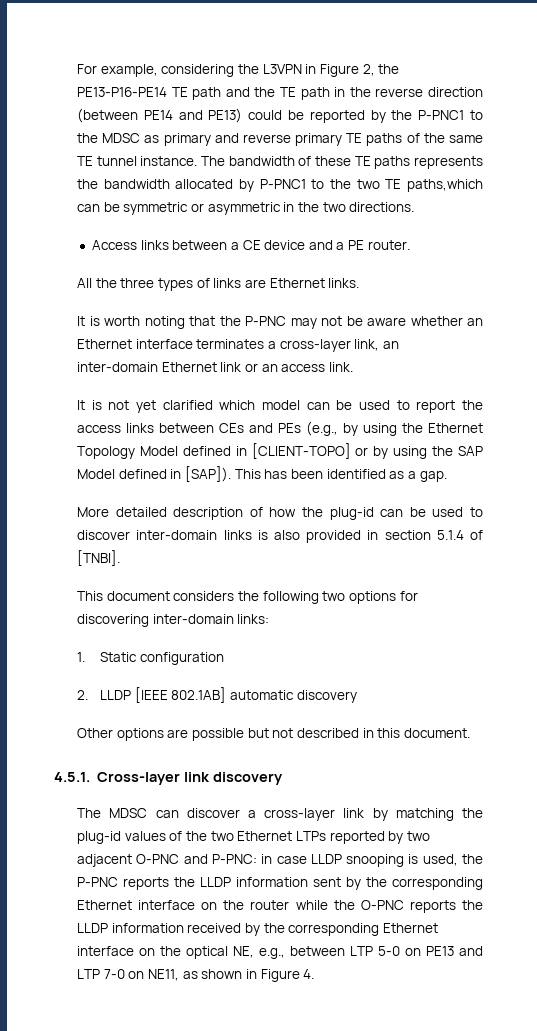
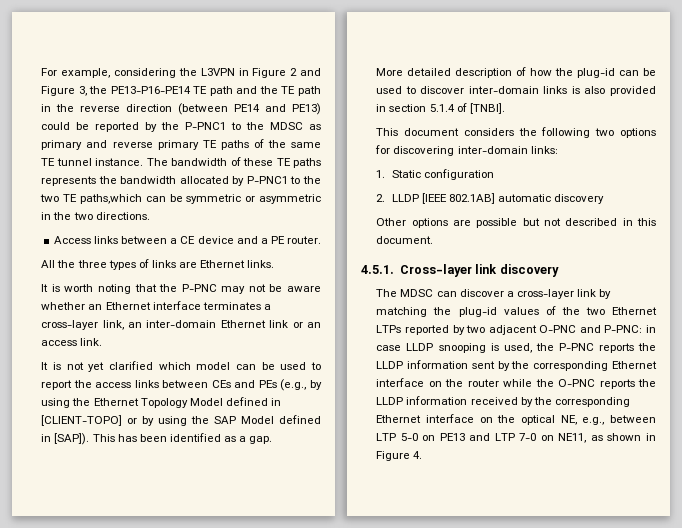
[362,64,375,76] 2, -> [290,68,321,76] [41,86,87,96] 2 and Figure 3,

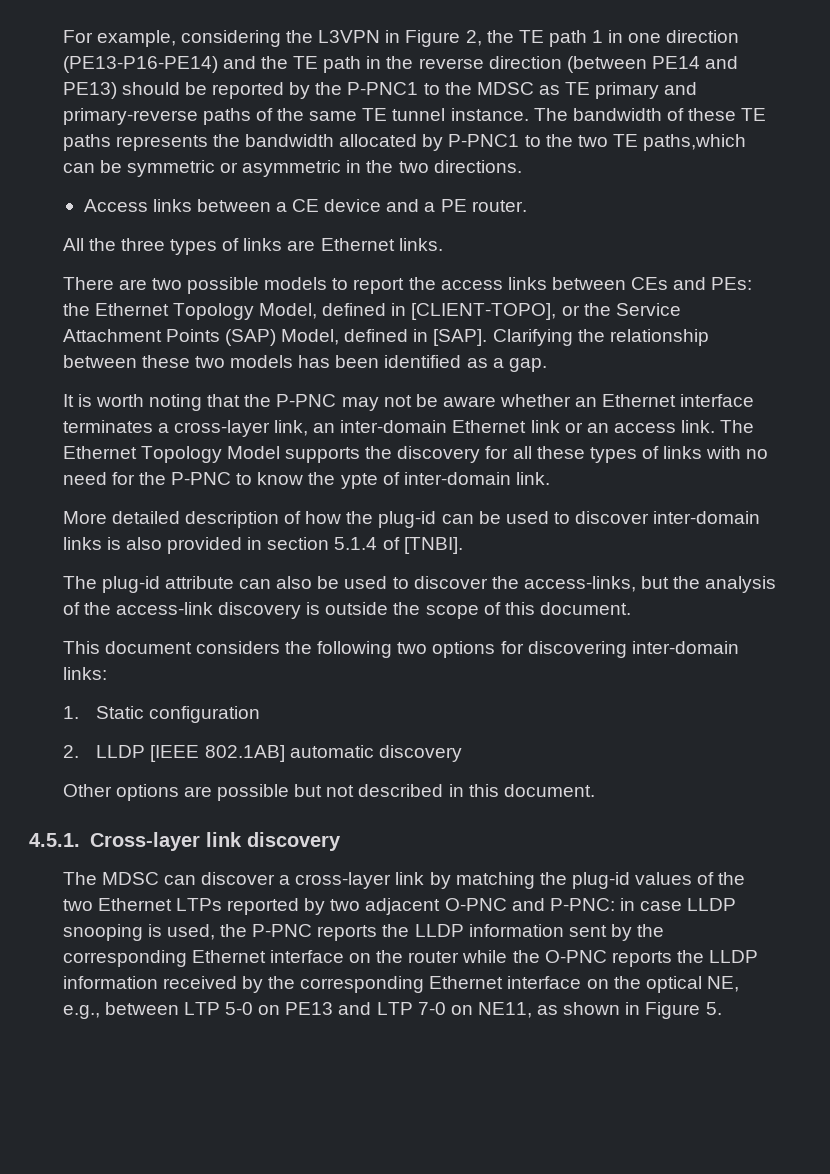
[290,68,321,76] [41,86,233,96] 2 and Figure 3, the PE13-P16-PE14 TE path -> [465,30,740,47] [62,56,218,73] 2, the TE path 1 in one direction (PE13-P16-PE14)
[41,122,71,130] could -> [121,82,180,95] should
(322, 127) none -> [565,82,591,95] TE
[112,140,217,150] reverse primary TE -> [62,108,198,125] primary-reverse
(275, 264) none -> [62,277,753,294] [62,303,681,320] [62,329,709,346] [62,355,547,372] // There are two possible models to report the access links between CEs and PEs: the Ethernet Topology Model, defined in [CLIENT-TOPO], or the Service Attachment Points (SAP) Model, defined in [SAP]. Clarifying the relationship between these two models has been identified as a gap.
[41,361,321,372] [41,379,322,391] [41,397,281,408] [41,415,321,426] [41,433,273,445] // It is not yet clarified which model can be used to report the access links between CEs and PEs (e.g., by using the Ethernet Topology Model defined in [CLIENT-TOPO] or by using the SAP Model defined in [SAP]). This has been identified as a gap. -> [720,420,755,433] [62,446,769,463] [62,472,550,489] The Ethernet Topology Model supports the discovery for all these types of links with no need for the P-PNC to know the ypte of inter-domain link.
(505, 108) none -> [62,576,777,593] [62,602,631,619] // The plug-id attribute can also be used to discover the access-links, but the analysis of the access-link discovery is outside the scope of this document.
[413,451,423,459] 4. -> [705,1002,722,1015] 5.

